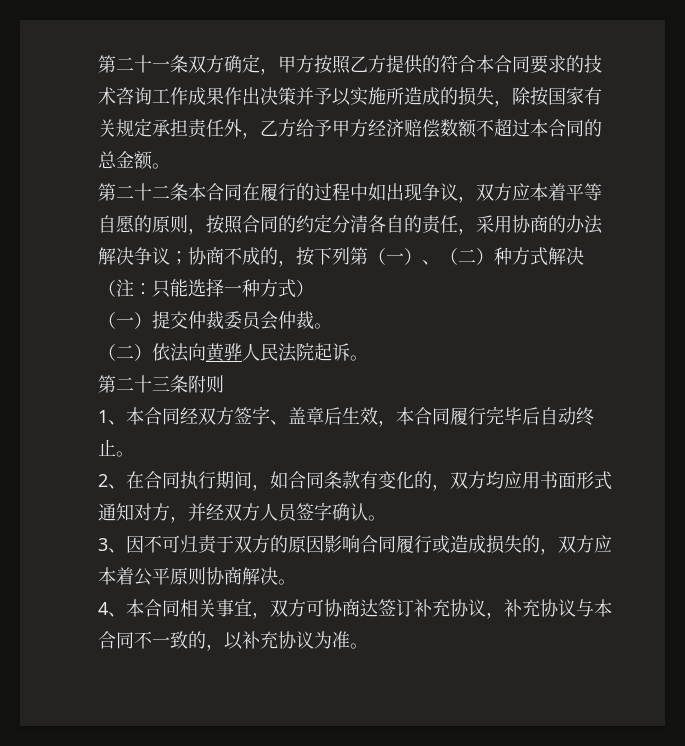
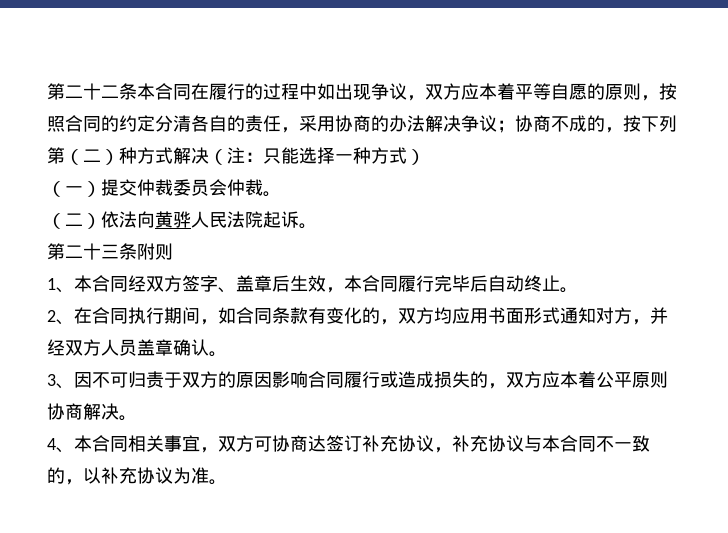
[98,54,602,75] [98,87,602,107] [98,118,602,139] [98,151,170,170] [98,183,152,201] 第二十一条双方确定，甲方按照乙方提供的符合本合同要求的技术咨询工作成果作出决策并予以实施所造成的损失，除按国家有关规定承担责任外，乙方给予甲方经济赔偿数额不超过本合同的总金额。 // 第二十 -> [47,83,101,100] 第二十
[386,248,458,265] 一）、（ -> (83, 157) none
[296,502,332,521] 签字 -> [137,339,173,356] 盖章

